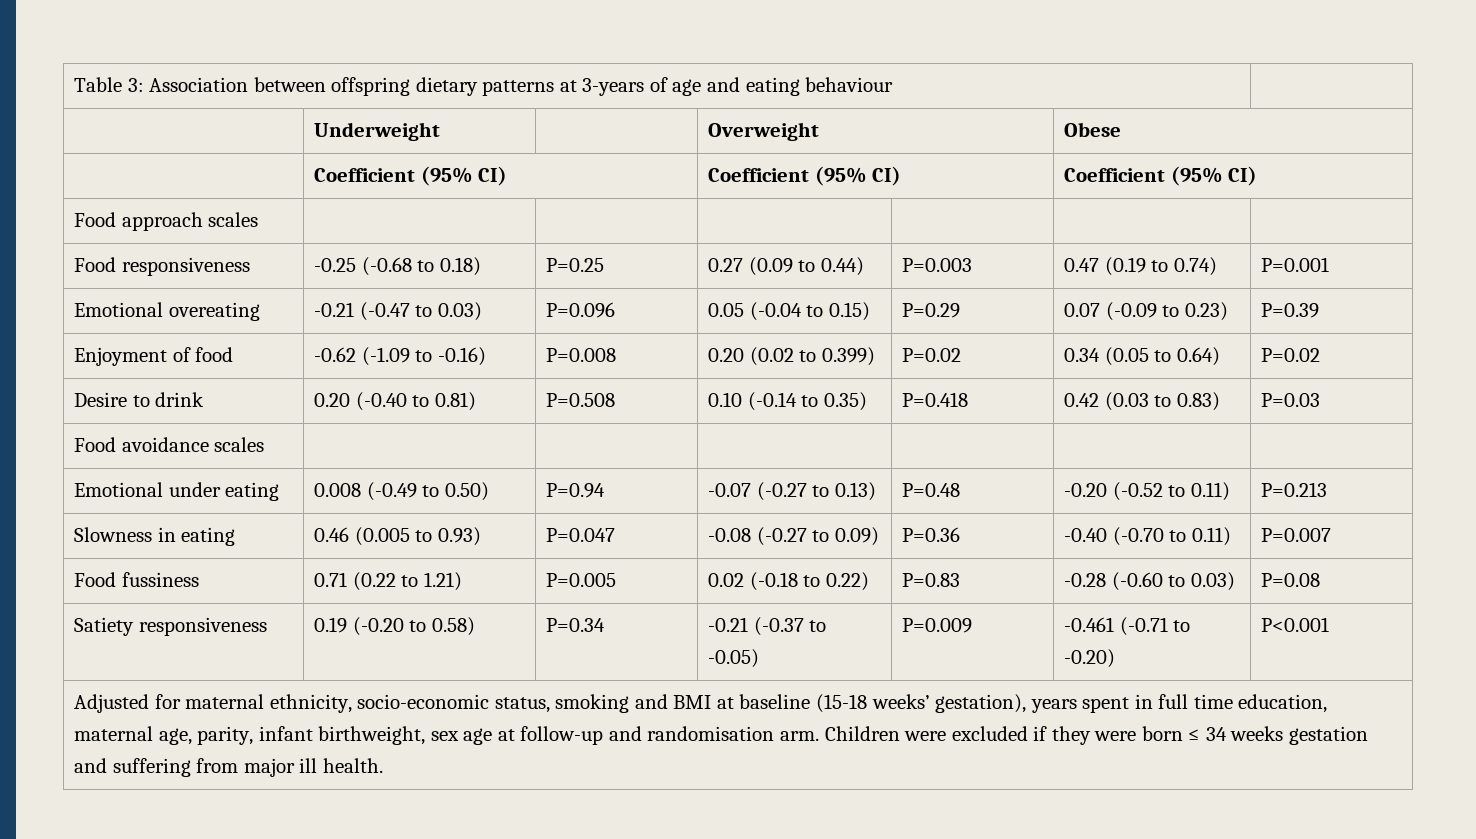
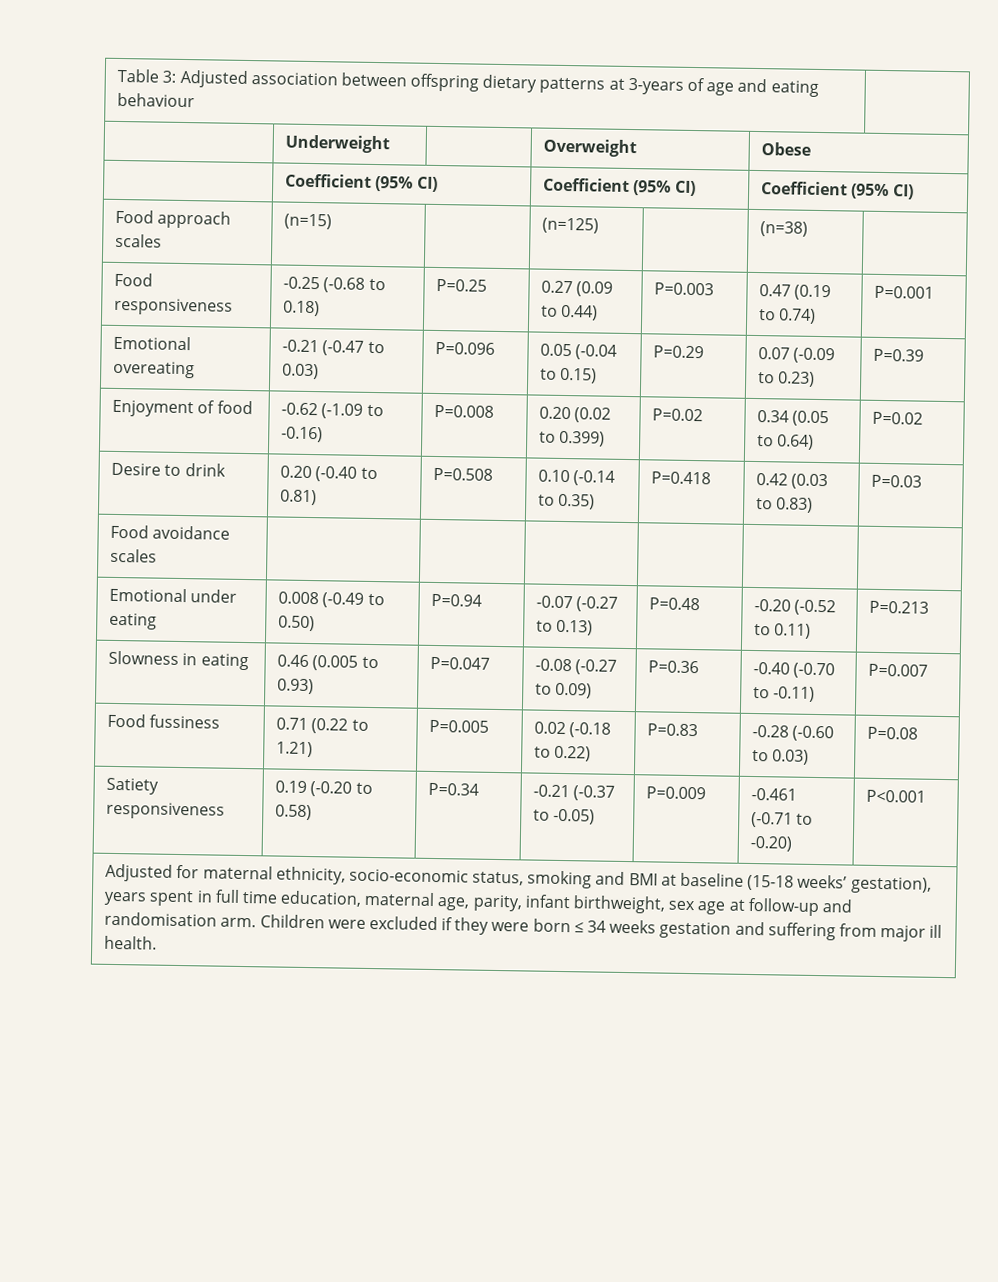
[149,77,249,92] Association -> [179,69,338,88] Adjusted association
(259, 219) | | | | -> [284,213,333,230] [542,217,600,234] [760,221,809,237] (n=15) | | (n=125) | | (n=38)
[1191,527,1231,546] 0.11) -> [773,686,816,702] -0.11)

